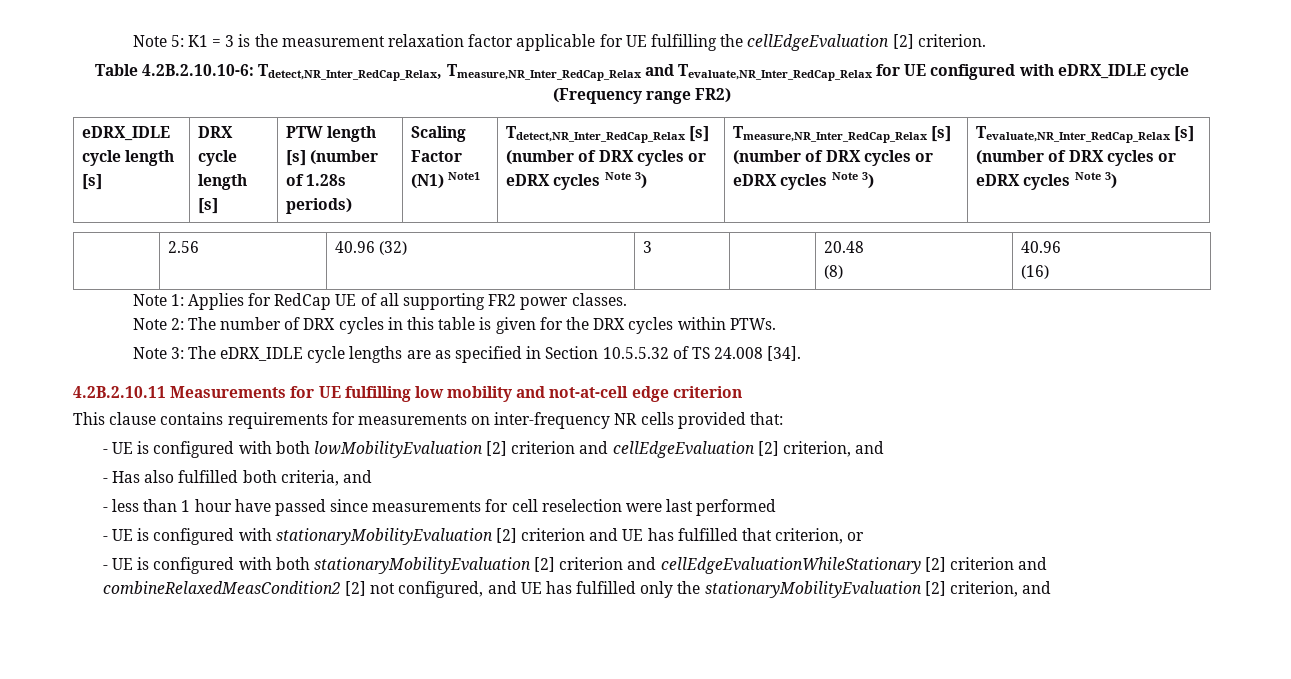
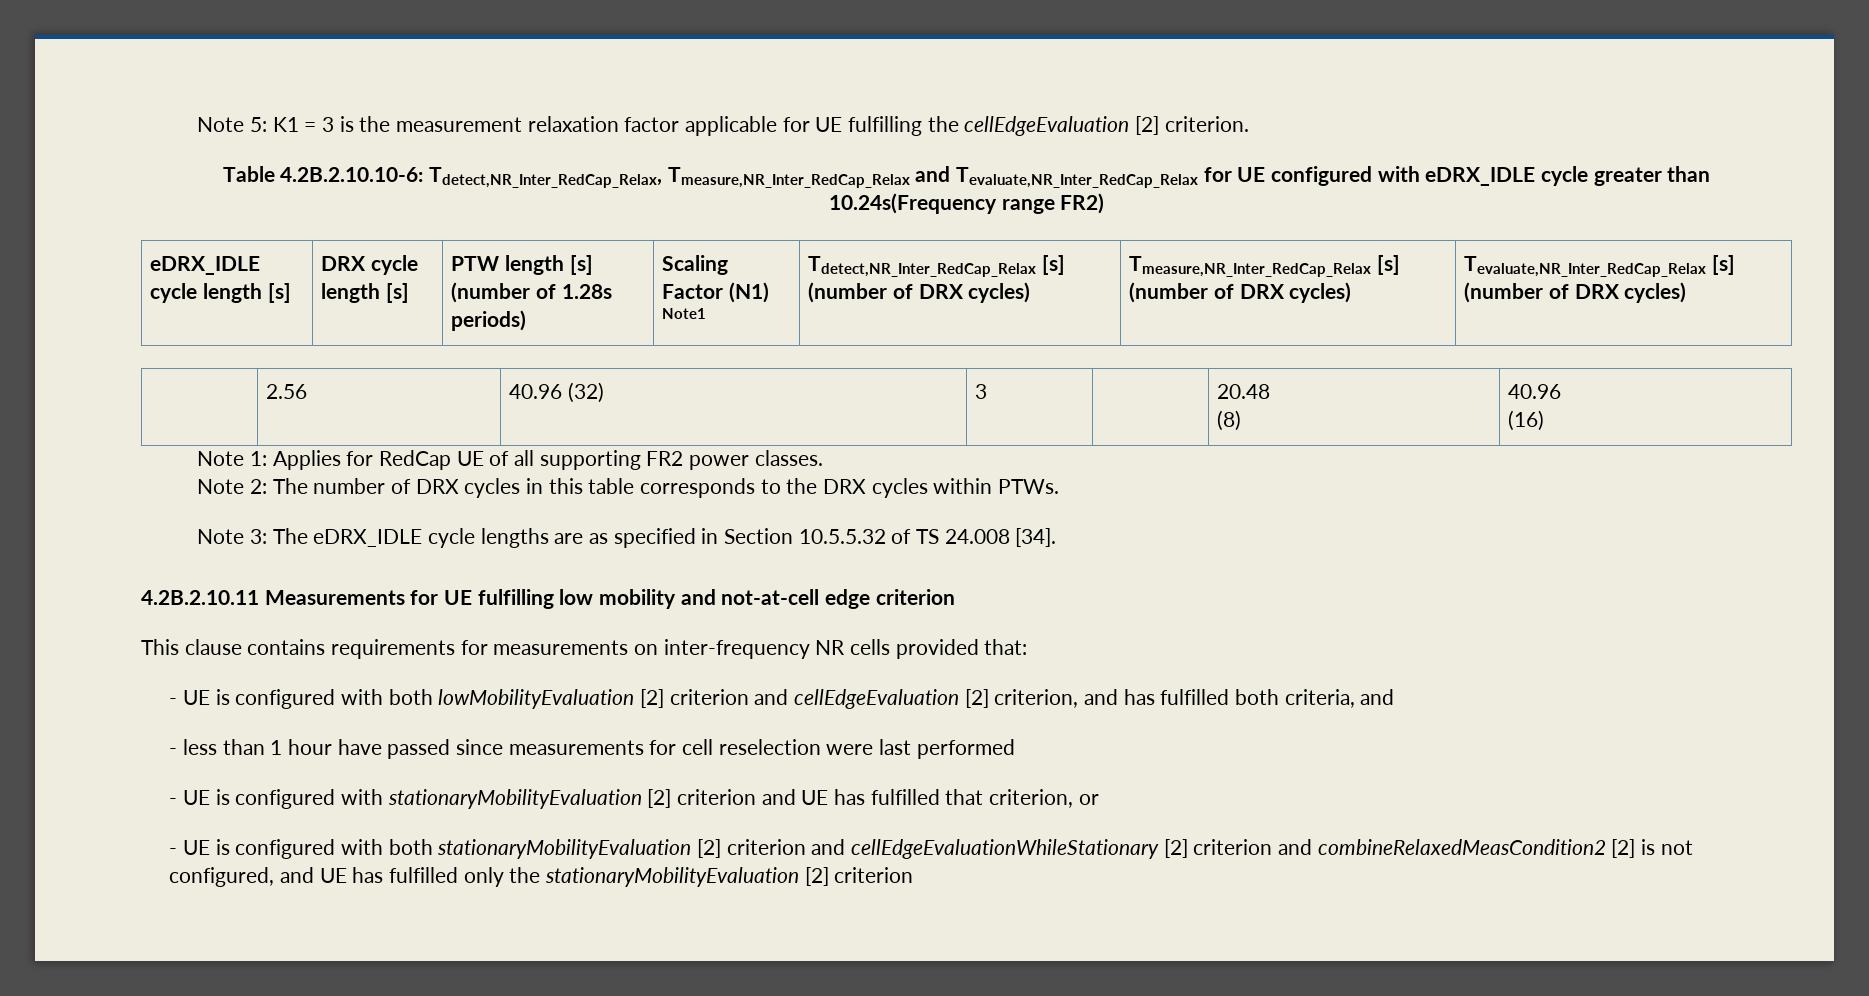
[552,88,642,104] (Frequency -> [1593,166,1711,186] [828,193,997,214] greater than 10.24s(Frequency
[636,150,706,166] [506,172,647,190] cycles or eDRX cycles Note 3) -> [968,282,1031,303] cycles)
[863,150,933,166] [733,172,874,190] cycles or eDRX cycles Note 3) -> [1289,282,1352,303] cycles)
[1106,150,1176,166] [976,172,1117,190] cycles or eDRX cycles Note 3) -> [1624,282,1687,303] cycles)
[479,317,563,334] is given for -> [640,478,781,498] corresponds to
[102,470,175,483] // - Has also -> [1123,689,1155,705] has
(366, 588) none -> [1640,839,1655,855] is
[950,581,1052,597] criterion, and -> [834,867,914,883] criterion

